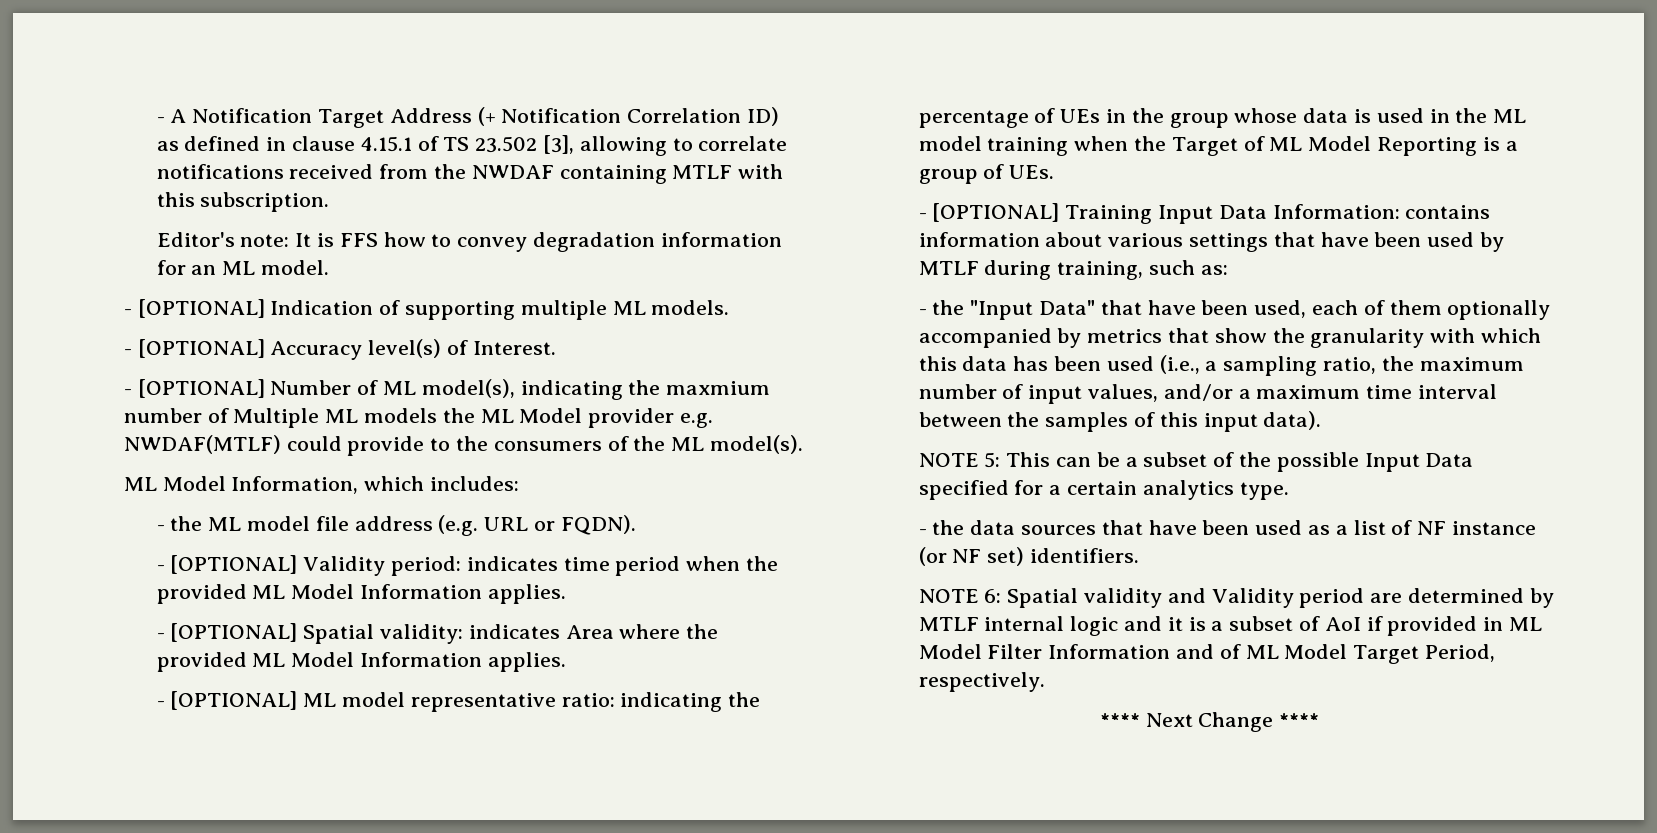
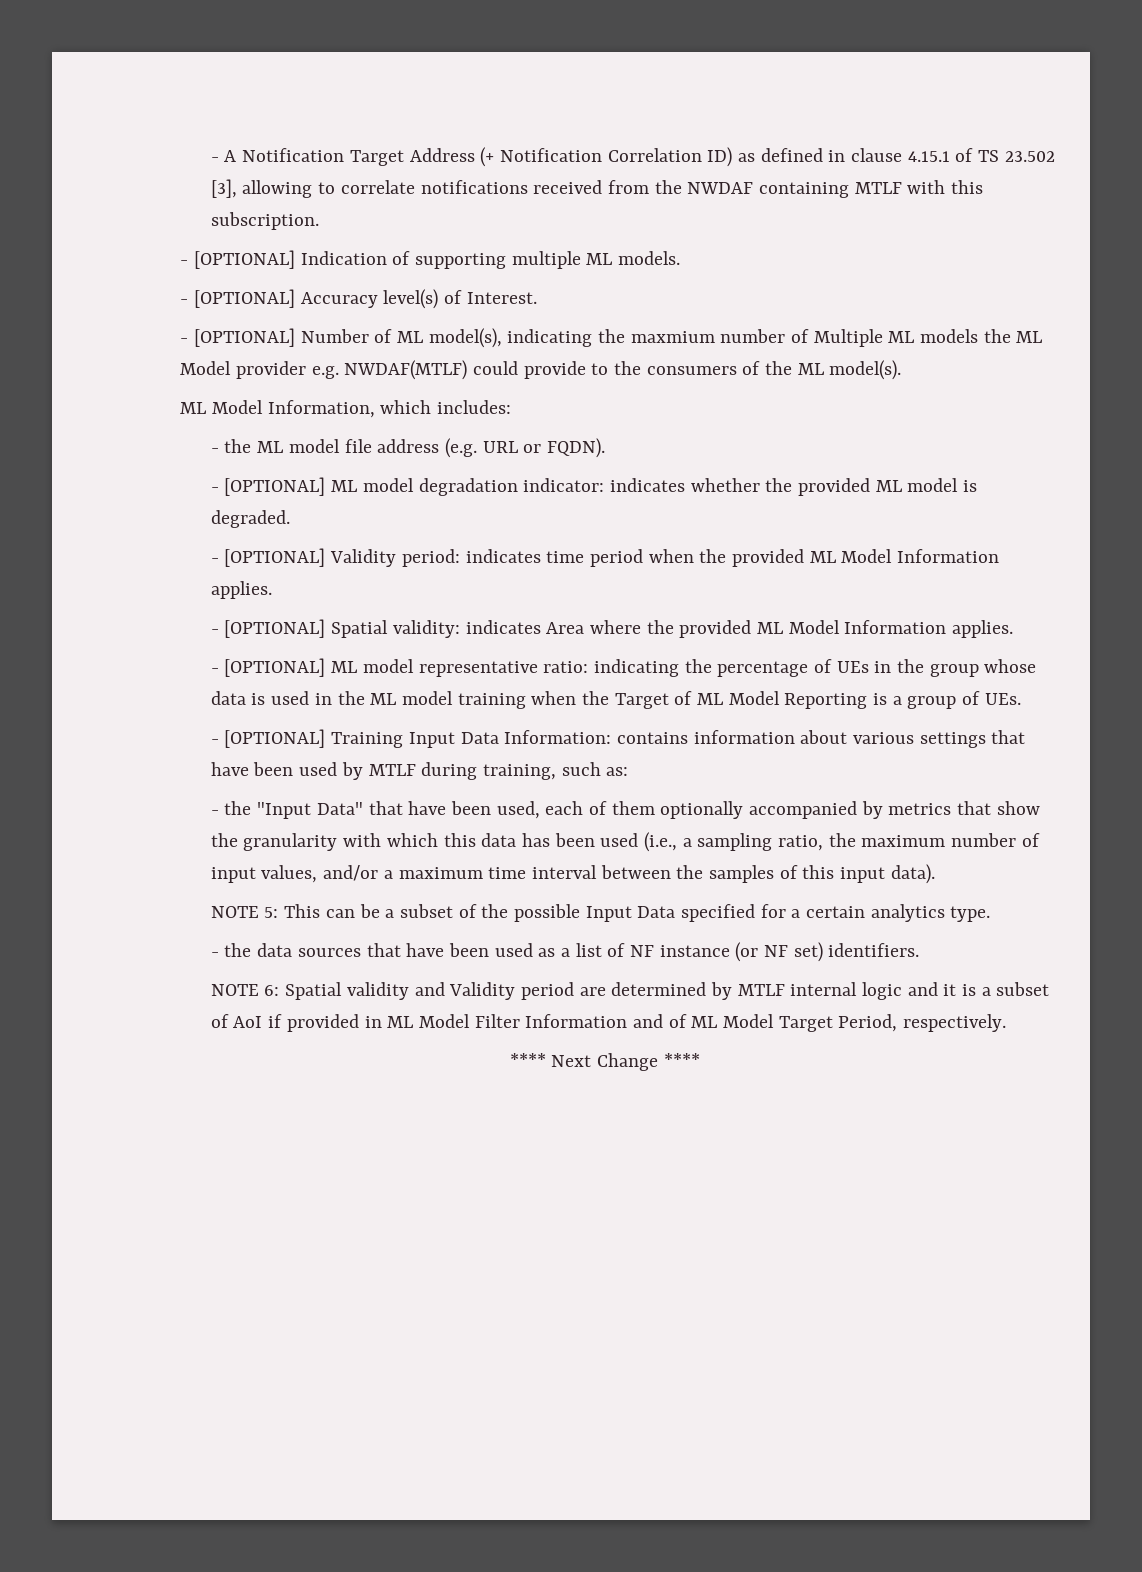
[156,232,782,252] [156,260,329,275] // Editor's note: It is FFS how to convey degradation information for an ML model. -> (319, 221) none
(636, 525) none -> [210,477,977,496] [210,510,290,528] // - [OPTIONAL] ML model degradation indicator: indicates whether the provided ML model is degraded.

